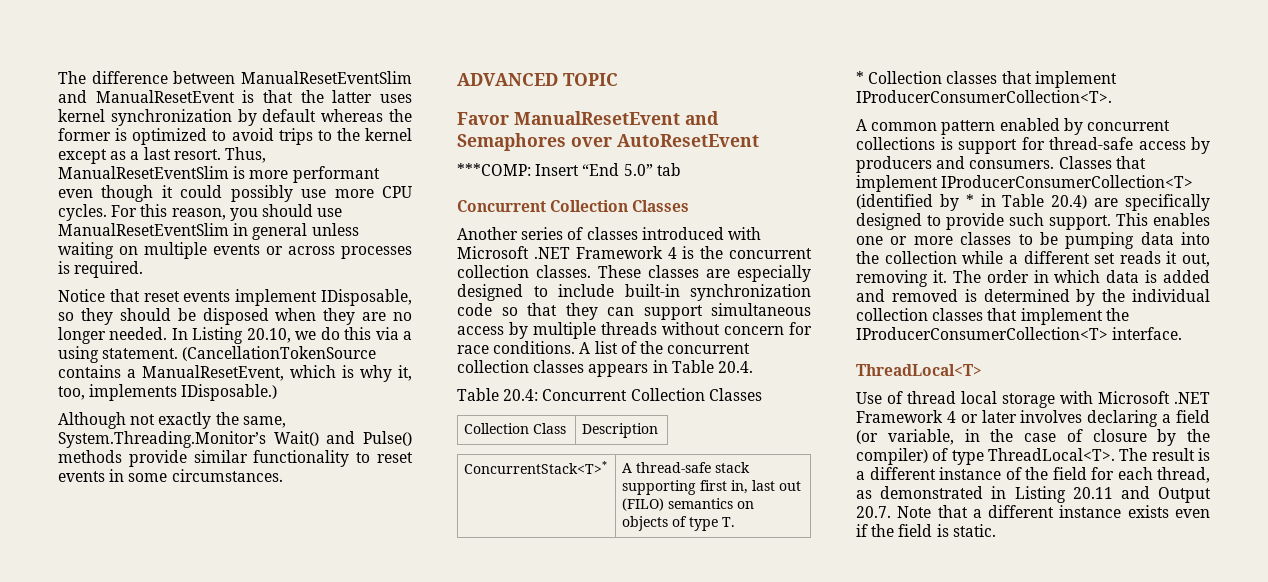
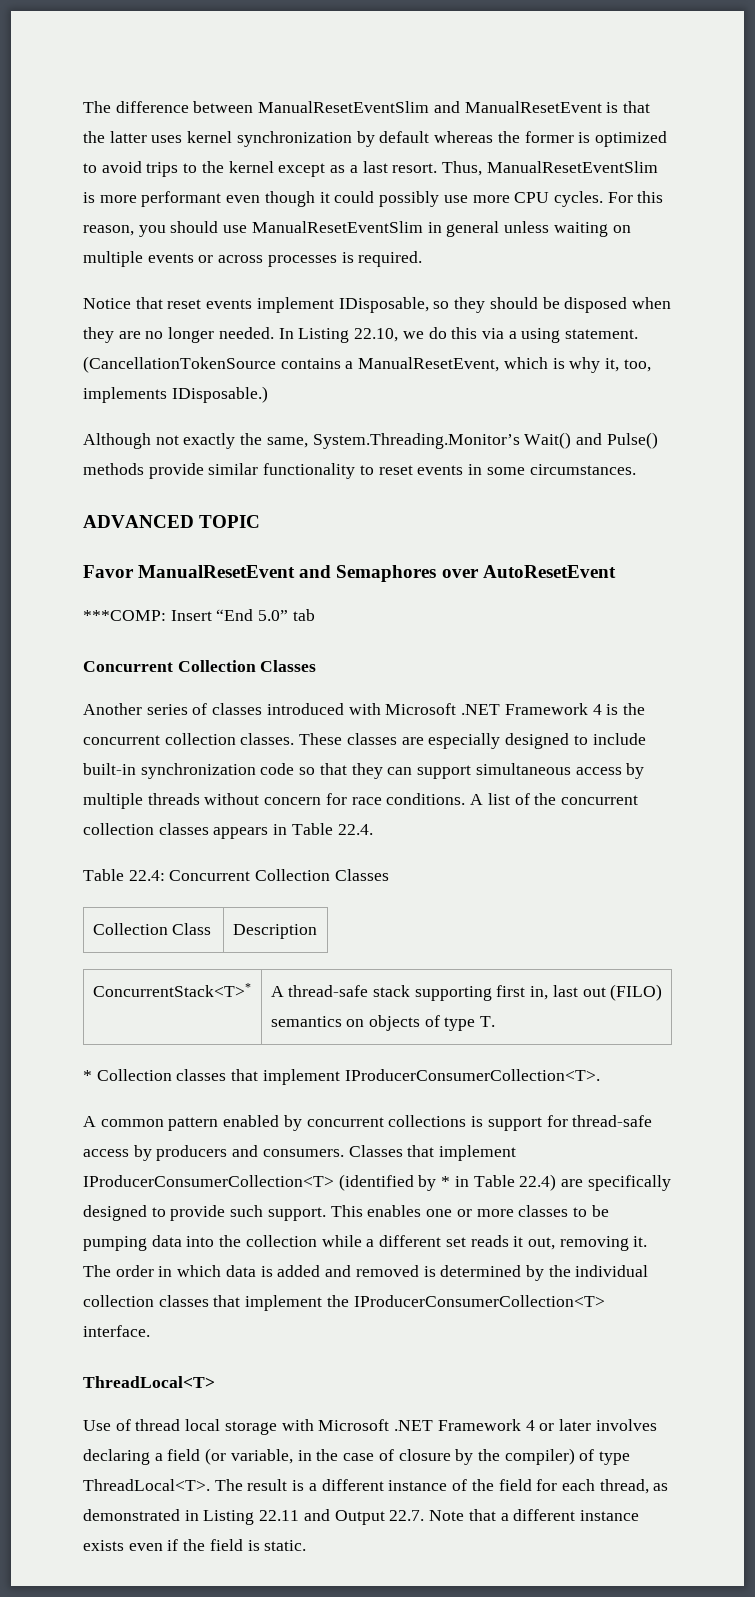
[246,328,291,343] 20.10, -> [354,328,399,342] 22.10,
[717,361,753,373] [457,388,539,401] 20.4. // Table 20.4: -> [337,824,373,835] [83,869,165,881] 22.4. // Table 22.4:
[1051,195,1088,209] 20.4) -> [519,1174,557,1191] 22.4)
[1072,487,1113,499] 20.11 -> [259,1510,300,1521] 22.11
[856,506,891,518] 20.7. -> [389,1510,425,1521] 22.7.

